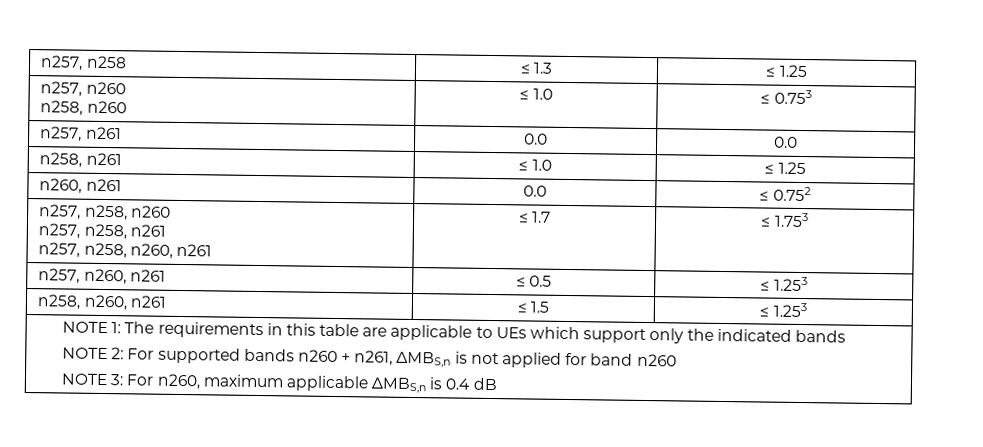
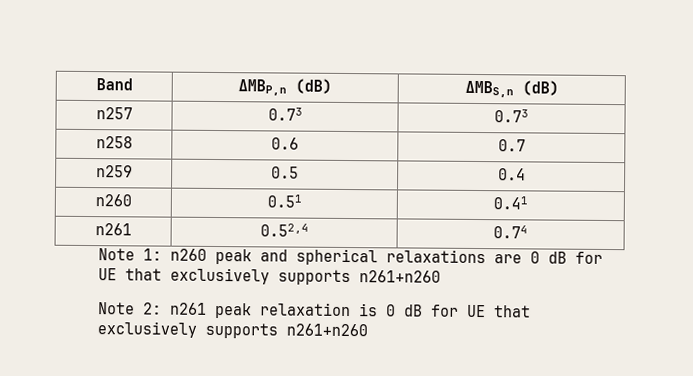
[40,55,127,71] [519,62,554,74] [765,64,808,78] [40,81,126,97] [40,100,127,116] [519,88,553,100] [760,89,812,105] [40,126,122,142] [524,133,548,145] [774,136,798,148] [39,152,122,168] [518,159,552,171] [764,161,806,175] [39,178,122,194] [523,185,547,197] [759,186,811,202] [39,204,171,221] [38,223,166,240] [38,242,212,259] [518,211,552,223] [760,212,809,228] [38,268,166,285] [515,275,553,287] [760,276,808,292] [37,294,167,311] [516,301,550,313] [759,302,807,318] [62,321,846,344] [62,347,677,368] [61,373,498,394] n257, n258 | ≤ 1.3 | ≤ 1.25 // n257, n260 // n258, n260 | ≤ 1.0 | ≤ 0.753 // n257, n261 | 0.0 | 0.0 // n258, n261 | ≤ 1.0 | ≤ 1.25 // n260, n261 | 0.0 | ≤ 0.752 // n257, n258, n260 // n257, n258, n261 // n257, n258, n260, n261 | ≤ 1.7 | ≤ 1.753 // n257, n260, n261 | ≤ 0.5 | ≤ 1.253 // n258, n260, n261 | ≤ 1.5 | ≤ 1.253 // NOTE 1: The requirements in this table are applicable to UEs which support only the indicated bands // NOTE 2: For supported bands n260 + n261, ΔMBS,n is not applied for band n260 // NOTE 3: For n260, maximum applicable ΔMBS,n is 0.4 dB -> [95,78,133,91] [238,78,332,96] [464,80,559,98] [95,107,133,120] [267,107,303,121] [494,109,529,123] [95,136,133,149] [271,137,299,150] [497,139,526,152] [95,165,133,178] [271,166,299,179] [497,168,526,181] [94,194,132,207] [266,194,302,208] [493,196,528,210] [94,223,132,236] [259,223,309,237] [493,225,528,239] [97,248,603,266] [97,267,441,286] [97,302,531,319] [96,321,368,339] Band | ΔMBP,n (dB) | ΔMBS,n (dB) // n257 | 0.73 | 0.73 // n258 | 0.6 | 0.7 // n259 | 0.5 | 0.4 // n260 | 0.51 | 0.41 // n261 | 0.52,4 | 0.74 // Note 1: n260 peak and spherical relaxations are 0 dB for UE that exclusively supports n261+n260 // Note 2: n261 peak relaxation is 0 dB for UE that exclusively supports n261+n260

